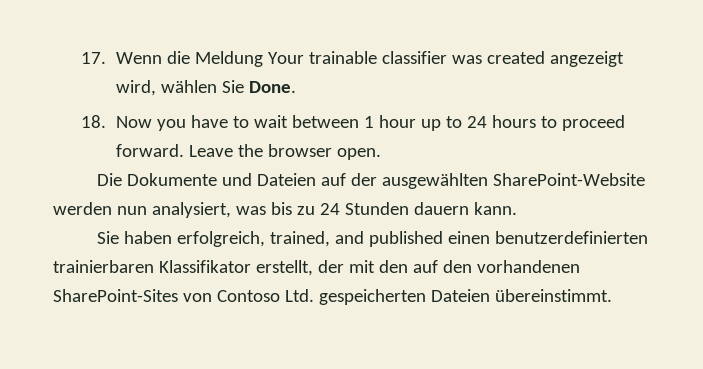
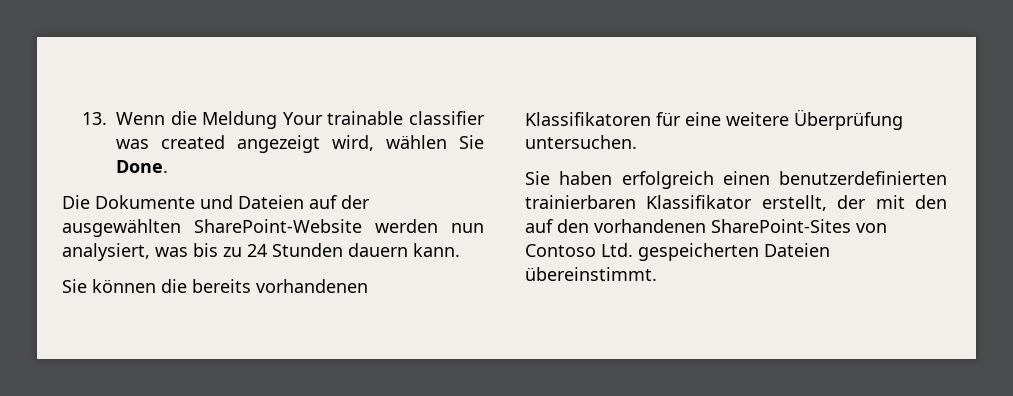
[81,52,107,64] 17. -> [81,112,107,125] 13.
[81,115,625,131] [115,144,381,160] // 18. Now you have to wait between 1 hour up to 24 hours to proceed forward. Leave the browser open. -> (168, 166) none
[124,231,444,247] haben erfolgreich, trained, and published -> [92,279,368,293] [525,109,903,130] [525,135,637,149] [525,171,714,189] können die bereits vorhandenen Klassifikatoren für eine weitere Überprüfung untersuchen. // Sie haben erfolgreich

